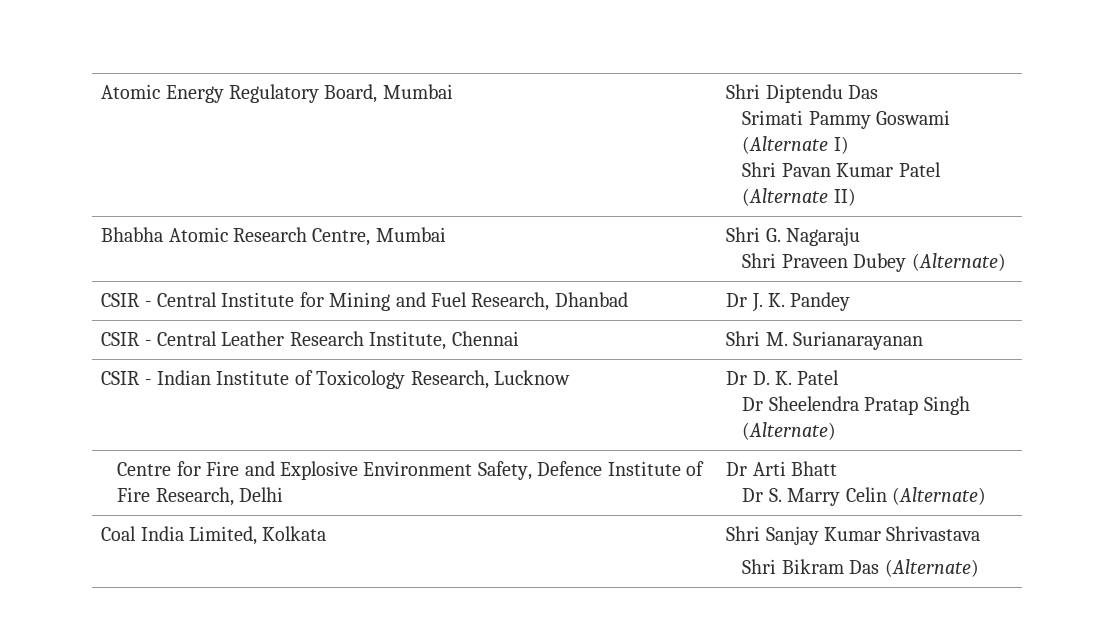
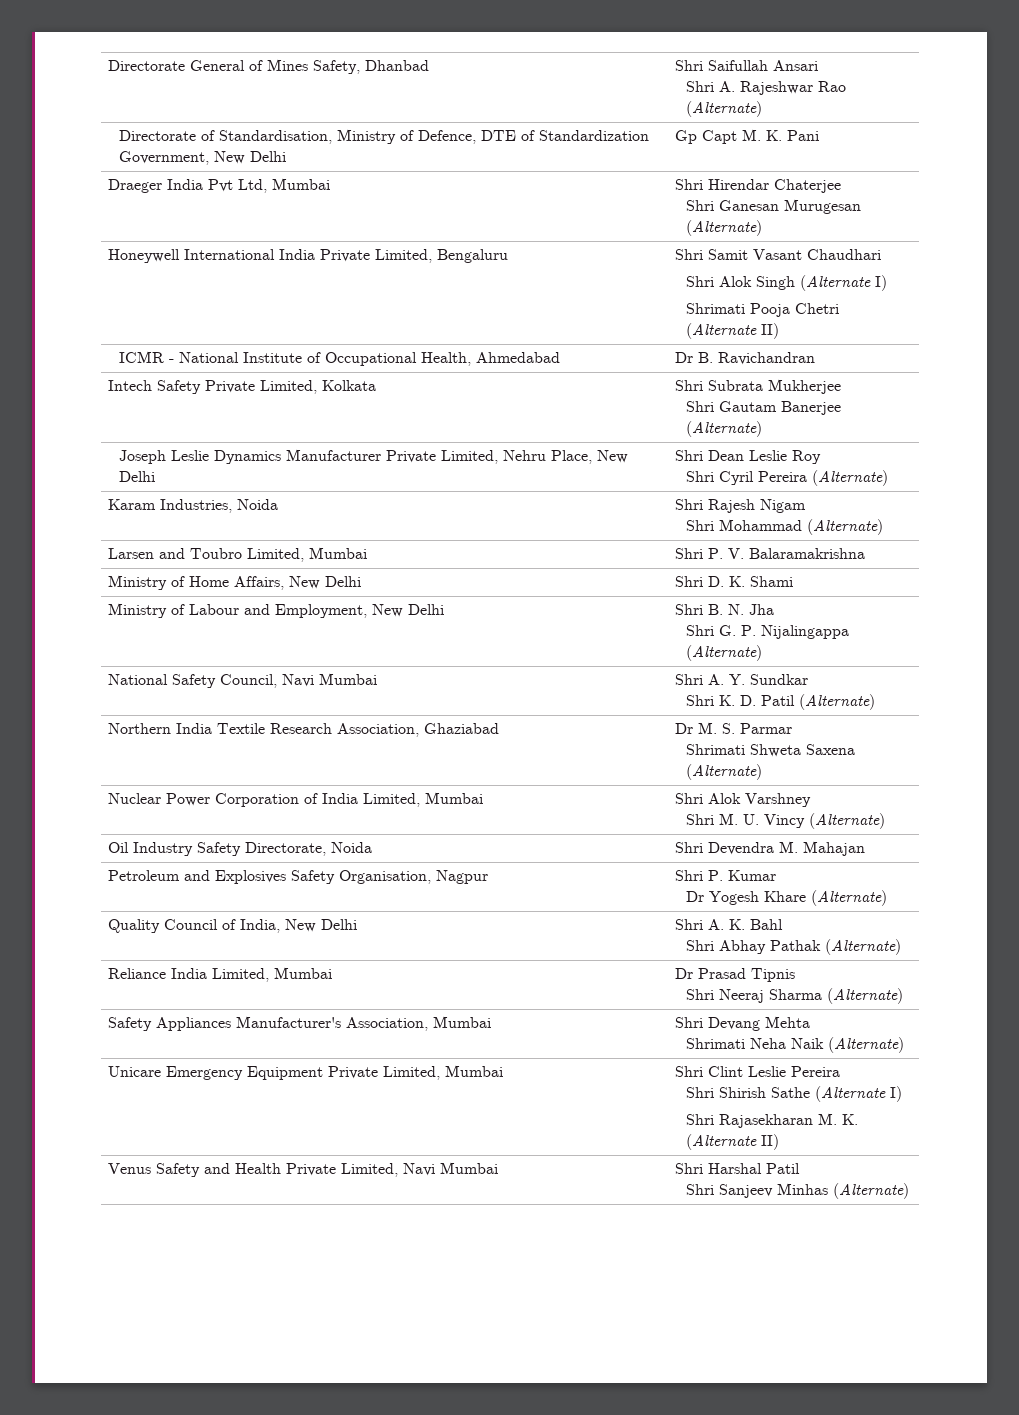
[101,84,453,103] [726,84,878,103] [742,110,951,129] Atomic Energy Regulatory Board, Mumbai | Shri Diptendu Das // Srimati Pammy Goswami -> [107,59,429,74] [674,60,818,71] [686,81,847,95] [686,101,763,117] [119,129,650,144] [119,151,287,165] [674,129,819,144] [107,178,330,193] [674,179,841,193] [686,199,862,214] [686,220,763,236] [107,249,508,263] [674,249,881,260] [686,275,888,291] [686,303,840,317] [686,323,780,339] [119,351,561,366] [674,352,815,365] [107,380,376,394] [674,379,841,394] [686,401,842,415] [686,421,763,437] [119,449,629,464] [119,471,156,482] [674,450,821,464] [686,470,889,486] [107,499,278,513] [674,499,806,513] [686,519,884,535] [107,547,367,562] [674,548,865,559] [107,575,361,590] [674,576,793,587] [107,603,444,618] [674,604,774,615] [686,625,850,639] [686,645,763,661] [107,673,377,688] [674,674,808,685] [686,694,876,710] [107,723,499,737] [674,722,792,734] [686,744,856,757] [686,764,763,780] [107,792,483,807] [674,793,811,807] [686,813,886,829] [107,842,372,856] [674,841,865,856] [107,870,488,884] [674,870,776,881] [686,890,888,906] [107,919,357,933] [674,919,783,930] [686,939,902,955] [107,967,332,982] [674,968,795,982] [686,988,904,1004] [107,1016,491,1031] [674,1016,810,1031] [686,1037,905,1053] [107,1065,503,1080] [674,1066,840,1077] [686,1087,811,1098] Directorate General of Mines Safety, Dhanbad | Shri Saifullah Ansari // Shri A. Rajeshwar Rao (Alternate) // Directorate of Standardisation, Ministry of Defence, DTE of Standardization Government, New Delhi | Gp Capt M. K. Pani // Draeger India Pvt Ltd, Mumbai | Shri Hirendar Chaterjee // Shri Ganesan Murugesan (Alternate) // Honeywell International India Private Limited, Bengaluru | Shri Samit Vasant Chaudhari // Shri Alok Singh (Alternate I) // Shrimati Pooja Chetri (Alternate II) // ICMR - National Institute of Occupational Health, Ahmedabad | Dr B. Ravichandran // Intech Safety Private Limited, Kolkata | Shri Subrata Mukherjee // Shri Gautam Banerjee (Alternate) // Joseph Leslie Dynamics Manufacturer Private Limited, Nehru Place, New Delhi | Shri Dean Leslie Roy // Shri Cyril Pereira (Alternate) // Karam Industries, Noida | Shri Rajesh Nigam // Shri Mohammad (Alternate) // Larsen and Toubro Limited, Mumbai | Shri P. V. Balaramakrishna // Ministry of Home Affairs, New Delhi | Shri D. K. Shami // Ministry of Labour and Employment, New Delhi | Shri B. N. Jha // Shri G. P. Nijalingappa (Alternate) // National Safety Council, Navi Mumbai | Shri A. Y. Sundkar // Shri K. D. Patil (Alternate) // Northern India Textile Research Association, Ghaziabad | Dr M. S. Parmar // Shrimati Shweta Saxena (Alternate) // Nuclear Power Corporation of India Limited, Mumbai | Shri Alok Varshney // Shri M. U. Vincy (Alternate) // Oil Industry Safety Directorate, Noida | Shri Devendra M. Mahajan // Petroleum and Explosives Safety Organisation, Nagpur | Shri P. Kumar // Dr Yogesh Khare (Alternate) // Quality Council of India, New Delhi | Shri A. K. Bahl // Shri Abhay Pathak (Alternate) // Reliance India Limited, Mumbai | Dr Prasad Tipnis // Shri Neeraj Sharma (Alternate) // Safety Appliances Manufacturer's Association, Mumbai | Shri Devang Mehta // Shrimati Neha Naik (Alternate) // Unicare Emergency Equipment Private Limited, Mumbai | Shri Clint Leslie Pereira // Shri Shirish Sathe
[781,162,941,177] [742,188,856,206] [101,227,446,246] [726,227,860,246] [742,253,1006,272] [101,292,628,311] [726,292,851,312] [101,331,519,350] [726,331,923,350] [101,370,570,389] [726,370,840,385] [742,396,970,415] [742,422,837,440] [117,461,705,480] [117,487,284,506] [726,461,837,476] [742,487,987,506] [101,526,327,545] [726,526,981,545] [742,559,979,577] Pavan Kumar Patel (Alternate II) // Bhabha Atomic Research Centre, Mumbai | Shri G. Nagaraju // Shri Praveen Dubey (Alternate) // CSIR - Central Institute for Mining and Fuel Research, Dhanbad | Dr J. K. Pandey // CSIR - Central Leather Research Institute, Chennai | Shri M. Surianarayanan // CSIR - Indian Institute of Toxicology Research, Lucknow | Dr D. K. Patel // Dr Sheelendra Pratap Singh (Alternate) // Centre for Fire and Explosive Environment Safety, Defence Institute of Fire Research, Delhi | Dr Arti Bhatt // Dr S. Marry Celin (Alternate) // Coal India Limited, Kolkata | Shri Sanjay Kumar Shrivastava // Shri Bikram Das (Alternate) -> [719,1113,859,1128] [686,1134,780,1150] [107,1162,498,1177] [674,1163,800,1174] [686,1183,910,1199] Rajasekharan M. K. (Alternate II) // Venus Safety and Health Private Limited, Navi Mumbai | Shri Harshal Patil // Shri Sanjeev Minhas (Alternate)

